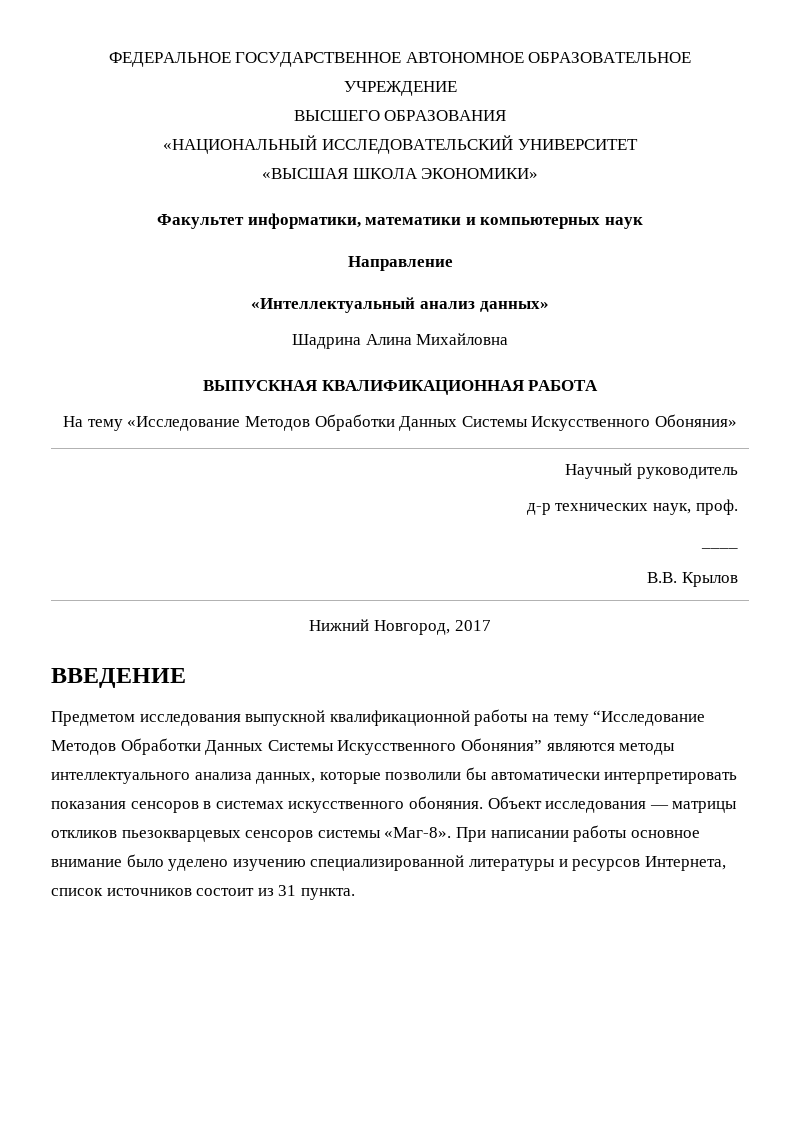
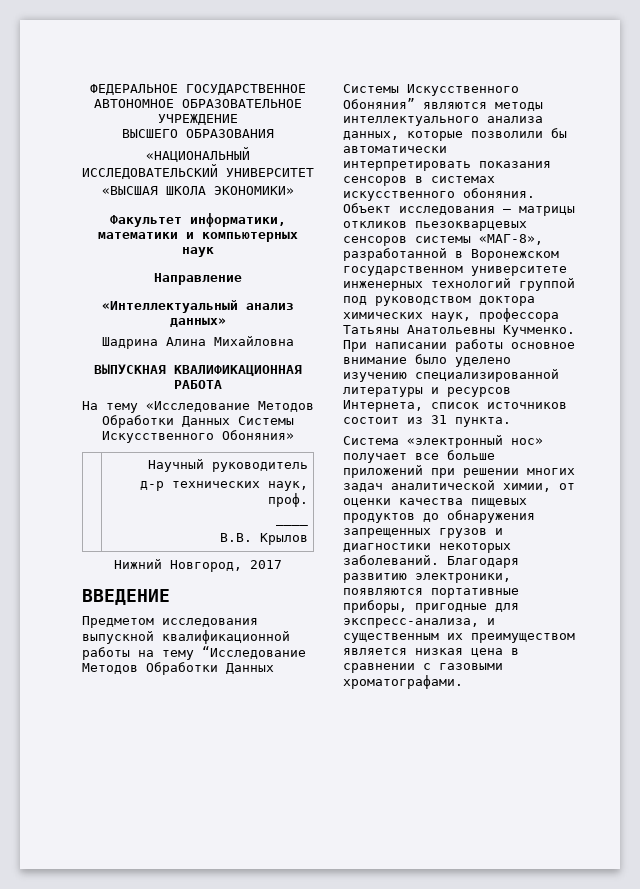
[384,827,452,838] «Маг-8». -> [479,234,543,245] [343,248,559,261] [343,266,567,276] [343,278,575,291] [343,296,535,306] [343,308,559,322] [343,325,575,337] «МАГ-8», разработанной в Воронежском государственном университете инженерных технологий группой под руководством доктора химических наук, профессора Татьяны Анатольевны Кучменко.
(355, 894) none -> [343,435,543,448] [343,450,495,463] [343,465,575,478] [343,480,575,492] [343,498,527,507] [343,510,535,523] [343,528,503,538] [343,543,511,553] [343,555,519,568] [343,573,511,583] [343,588,519,598] [343,600,519,613] [343,618,495,628] [343,633,575,643] [343,648,519,657] [343,663,503,673] [343,675,463,689] // Система «электронный нос» получает все больше приложений при решении многих задач аналитической химии, от оценки качества пищевых продуктов до обнаружения запрещенных грузов и диагностики некоторых заболеваний. Благодаря развитию электроники, появляются портативные приборы, пригодные для экспресс-анализа, и существенным их преимуществом является низкая цена в сравнении с газовыми хроматографами.

